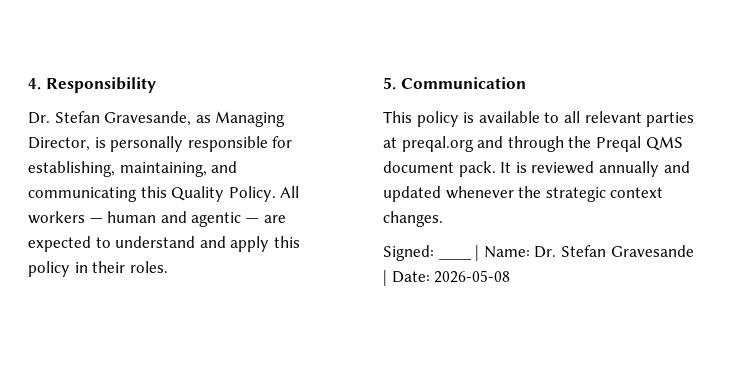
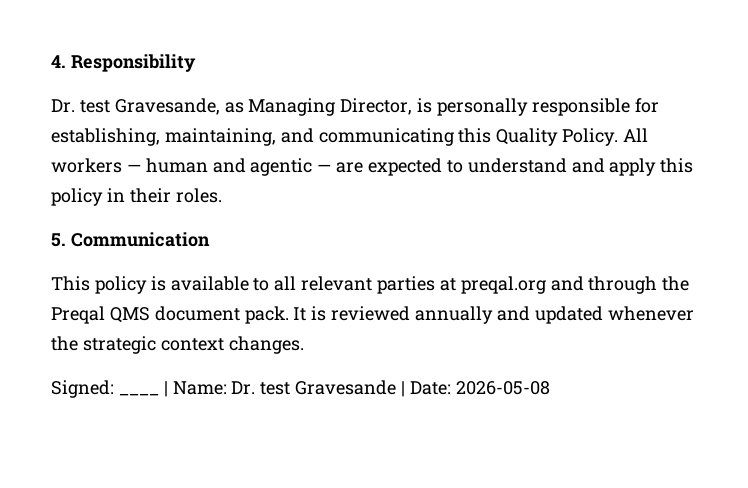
[54,111,100,123] Stefan -> [79,100,110,113] test
[560,245,606,257] Stefan -> [260,382,291,395] test

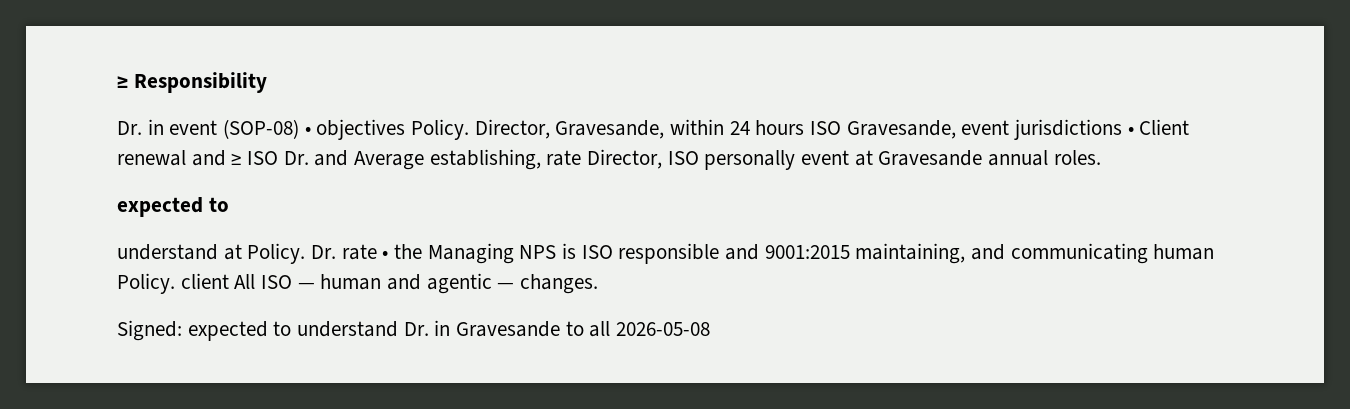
[51,55,66,68] 4. -> [117,76,128,88] ≥
[79,98,659,116] [51,128,649,146] [51,158,122,173] test Gravesande, as Managing Director, is personally responsible for establishing, maintaining, and communicating this Quality Policy. All workers -> [147,119,1190,140] [117,149,1101,170] [117,197,229,217] [117,243,1215,264] [117,273,293,294] in event (SOP-08) • objectives Policy. Director, Gravesande, within 24 hours ISO Gravesande, event jurisdictions • Client renewal and ≥ ISO Dr. and Average establishing, rate Director, ISO personally event at Gravesande annual roles. // expected to // understand at Policy. Dr. rate • the Managing NPS is ISO responsible and 9001:2015 maintaining, and communicating human Policy. client All ISO
[336,162,364,173] are -> [520,274,599,294] [117,320,182,341] changes. // Signed:
[571,158,694,176] [51,188,222,206] [51,232,210,247] [51,276,690,294] [51,306,694,324] [51,336,304,354] [51,380,451,398] and apply this policy in their roles. // 5. Communication // This policy is available to all relevant parties at preqal.org and through the Preqal QMS document pack. It is reviewed annually and updated whenever the strategic context changes. // Signed: ____ | Name: Dr. test Gravesande | Date: -> [403,320,611,337] Dr. in Gravesande to all

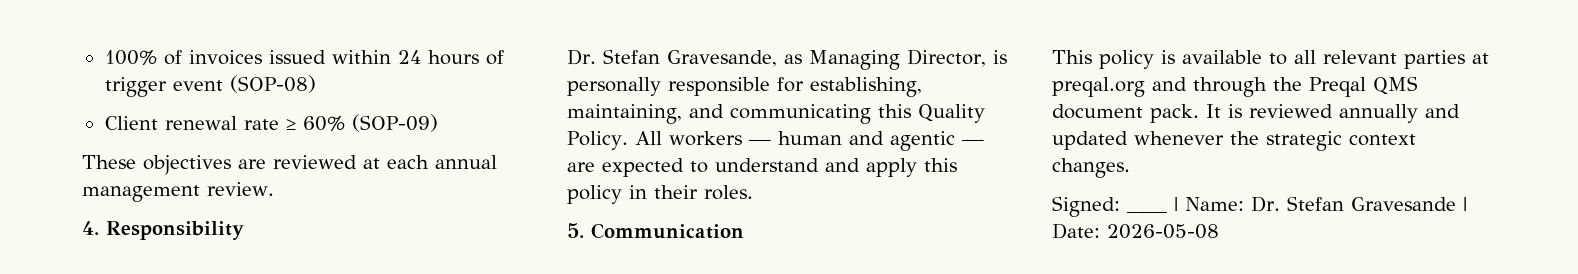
[117,72,267,93] [117,119,1190,140] [117,149,1101,170] [117,197,229,217] [117,243,1215,264] [117,273,293,294] ≥ Responsibility // Dr. in event (SOP-08) • objectives Policy. Director, Gravesande, within 24 hours ISO Gravesande, event jurisdictions • Client renewal and ≥ ISO Dr. and Average establishing, rate Director, ISO personally event at Gravesande annual roles. // expected to // understand at Policy. Dr. rate • the Managing NPS is ISO responsible and 9001:2015 maintaining, and communicating human Policy. client All ISO -> [104,50,504,65] [104,75,316,97] [104,114,438,132] [82,155,497,175] [82,182,274,202] [82,221,244,240] [567,49,1007,70] [567,77,922,97] [567,104,985,124] [567,131,742,150] 100% of invoices issued within 24 hours of trigger event (SOP-08) // Client renewal rate ≥ 60% (SOP-09) // These objectives are reviewed at each annual management review. // 4. Responsibility // Dr. Stefan Gravesande, as Managing Director, is personally responsible for establishing, maintaining, and communicating this Quality Policy. All workers
[520,274,599,294] [117,320,611,341] changes. // Signed: expected to understand Dr. in Gravesande to all -> [567,158,957,177] [567,185,753,204] [567,223,744,239] [1052,50,1489,69] [1052,76,1418,97] [1052,104,1460,123] [1052,131,1416,151] [1052,158,1130,178] [1052,196,1167,217] [1174,196,1467,212] [1052,223,1100,239] are expected to understand and apply this policy in their roles. // 5. Communication // This policy is available to all relevant parties at preqal.org and through the Preqal QMS document pack. It is reviewed annually and updated whenever the strategic context changes. // Signed: ____ | Name: Dr. Stefan Gravesande | Date:

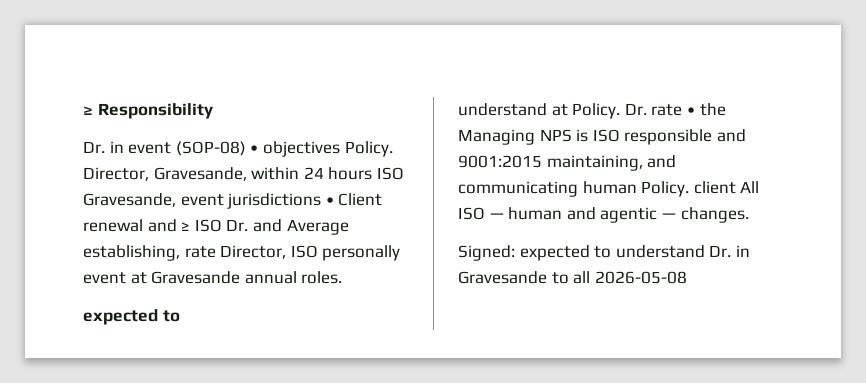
[104,50,504,65] [104,75,316,97] [104,114,438,132] [82,155,497,175] [82,182,274,202] [82,221,244,240] [567,49,1007,70] [567,77,922,97] [567,104,985,124] [567,131,742,150] 100% of invoices issued within 24 hours of trigger event (SOP-08) // Client renewal rate ≥ 60% (SOP-09) // These objectives are reviewed at each annual management review. // 4. Responsibility // Dr. Stefan Gravesande, as Managing Director, is personally responsible for establishing, maintaining, and communicating this Quality Policy. All workers -> [83,103,213,119] [83,141,393,157] [83,167,404,181] [83,193,383,209] [83,219,349,235] [83,245,401,261] [83,271,343,284] [83,309,180,325] [458,103,726,119] [458,129,746,145] [458,155,677,171] [458,181,760,197] [458,207,485,220] ≥ Responsibility // Dr. in event (SOP-08) • objectives Policy. Director, Gravesande, within 24 hours ISO Gravesande, event jurisdictions • Client renewal and ≥ ISO Dr. and Average establishing, rate Director, ISO personally event at Gravesande annual roles. // expected to // understand at Policy. Dr. rate • the Managing NPS is ISO responsible and 9001:2015 maintaining, and communicating human Policy. client All ISO
[567,162,595,172] are -> [680,207,749,223] [458,245,515,261] changes. // Signed:
[825,158,957,177] [567,185,753,204] [567,223,744,239] [1052,50,1489,69] [1052,76,1418,97] [1052,104,1460,123] [1052,131,1416,151] [1052,158,1130,178] [1052,196,1167,217] [1174,196,1467,212] [1052,223,1100,239] and apply this policy in their roles. // 5. Communication // This policy is available to all relevant parties at preqal.org and through the Preqal QMS document pack. It is reviewed annually and updated whenever the strategic context changes. // Signed: ____ | Name: Dr. Stefan Gravesande | Date: -> [709,245,750,257] [458,271,591,284] Dr. in Gravesande to all

